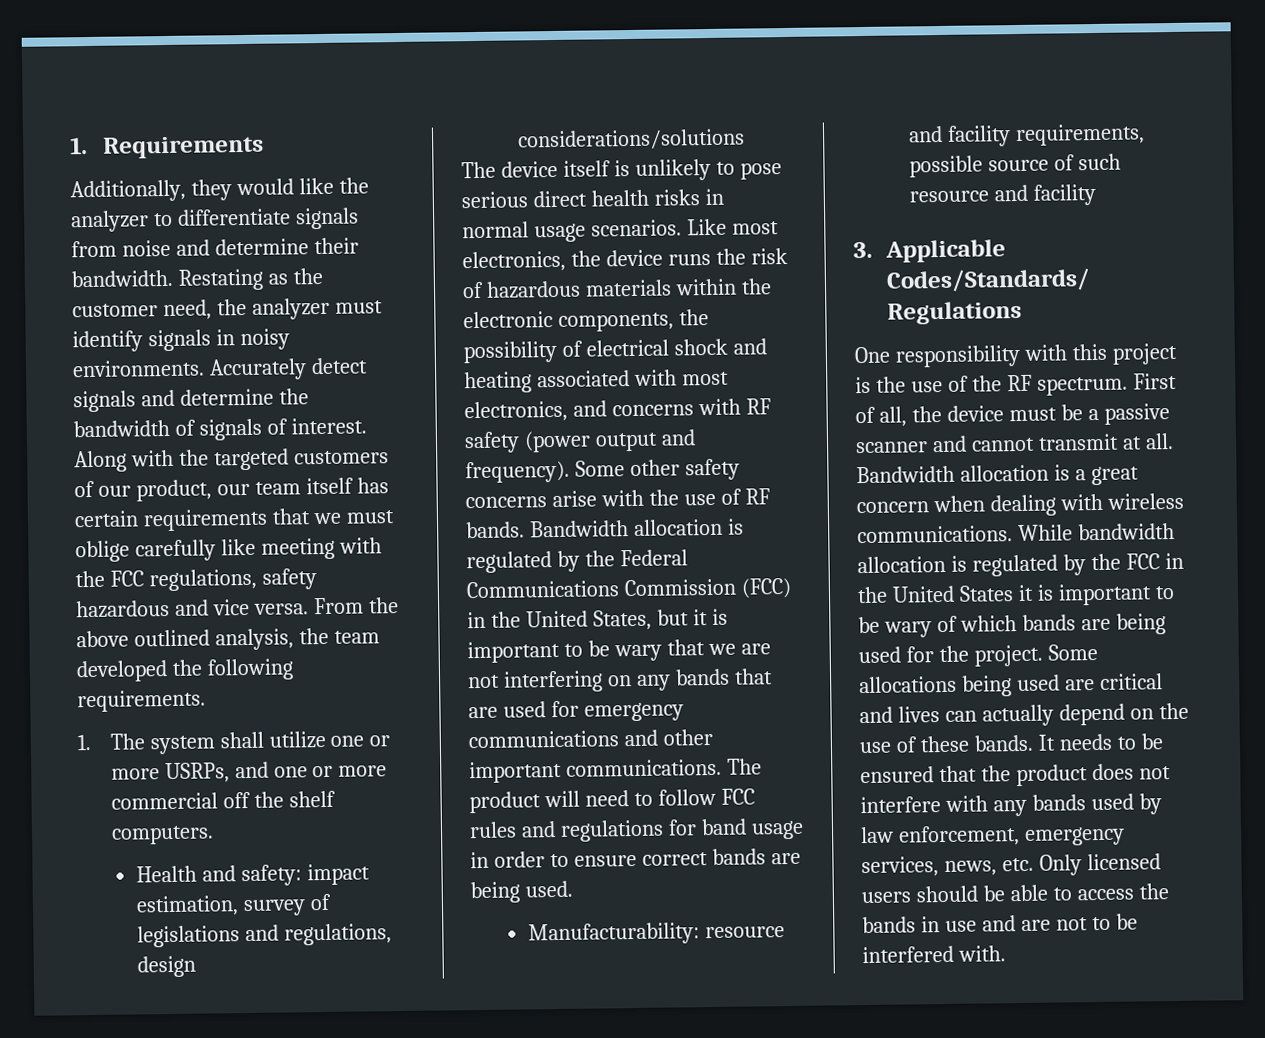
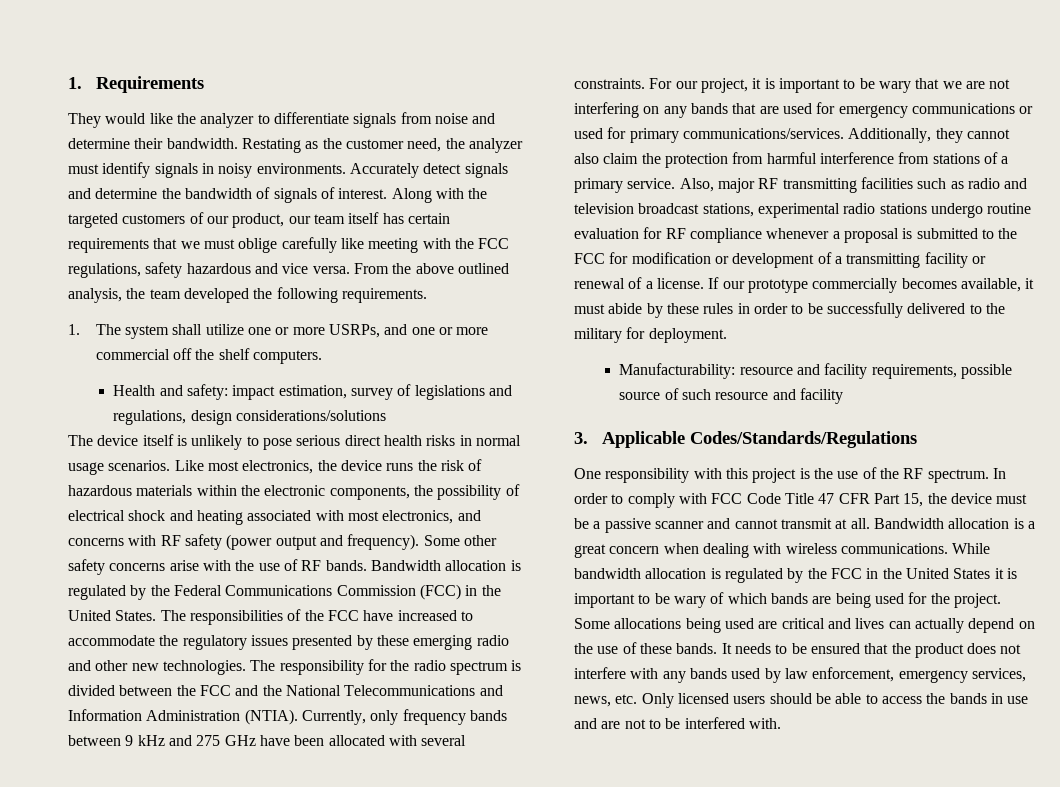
[70,179,232,203] Additionally, they -> [68,113,101,128] They
[592,609,689,631] States, but -> [115,609,473,625] [68,635,509,650] [68,659,522,675] [68,685,503,696] [68,709,507,725] [68,735,467,746] [574,78,748,93] States. The responsibilities of the FCC have increased to accommodate the regulatory issues presented by these emerging radio and other new technologies. The responsibility for the radio spectrum is divided between the FCC and the National Telecommunications and Information Administration (NTIA). Currently, only frequency bands between 9 kHz and 275 GHz have been allocated with several constraints. For our project,
[623,728,713,747] [469,758,762,784] [469,788,755,814] [469,818,804,842] [470,848,801,869] [470,880,573,904] and other important communications. The product will need to follow FCC rules and regulations for band usage in order to ensure correct bands are being used. -> [1019,106,1034,114] [574,127,1010,143] [574,152,1009,168] [574,177,1028,193] [574,203,1032,218] [574,227,1018,243] [574,252,986,268] [574,277,1035,293] [574,302,1005,318] [574,327,727,343] or used for primary communications/services. Additionally, they cannot also claim the protection from harmful interference from stations of a primary service. Also, major RF transmitting facilities such as radio and television broadcast stations, experimental radio stations undergo routine evaluation for RF compliance whenever a proposal is submitted to the FCC for modification or development of a transmitting facility or renewal of a license. If our prototype commercially becomes available, it must abide by these rules in order to be successfully delivered to the military for deployment.
[1132,372,1177,390] [855,406,907,427] First of all, -> [992,468,1006,479] [574,493,924,508] In order to comply with FCC Code Title 47 CFR Part 15,

